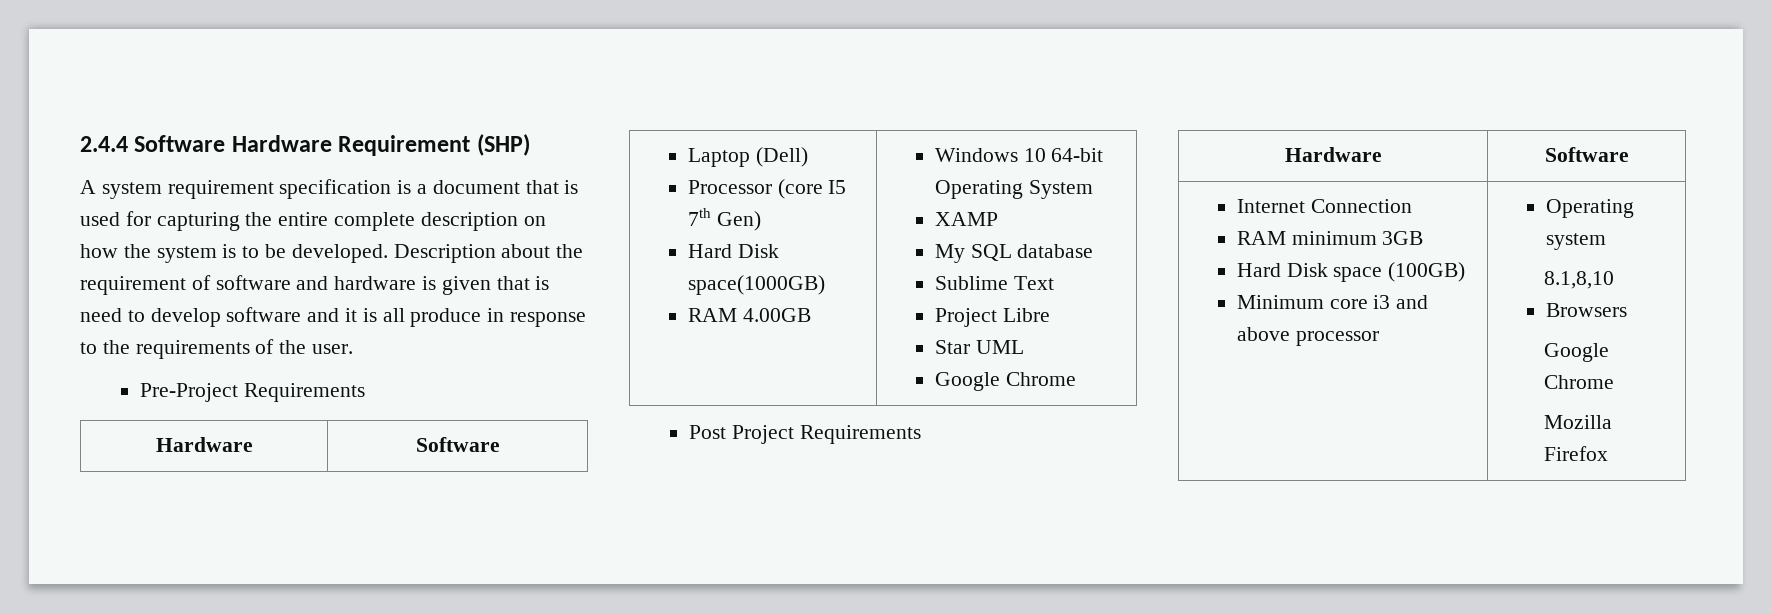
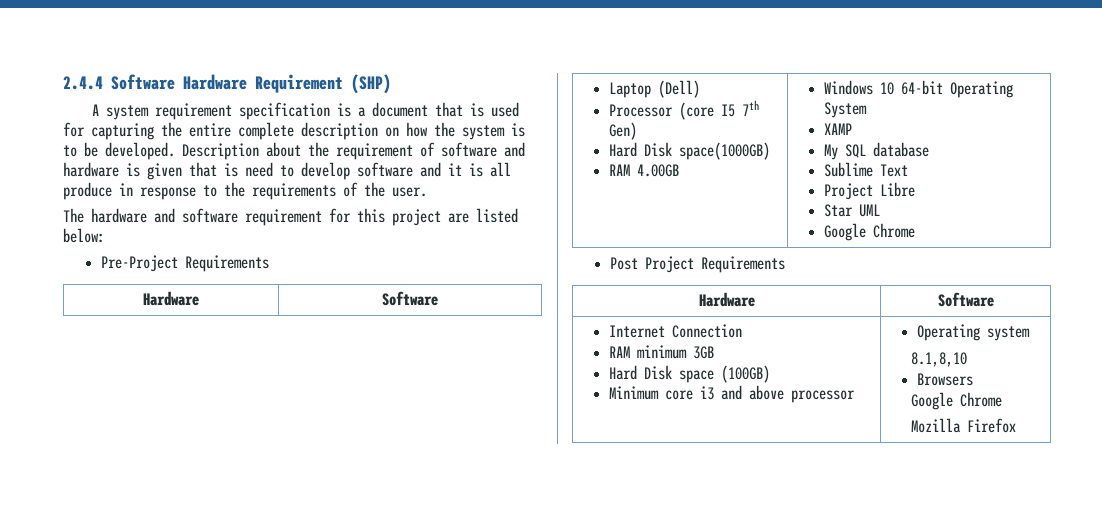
(354, 349) none -> [63,208,518,226] [63,228,105,243] // The hardware and software requirement for this project are listed below:

